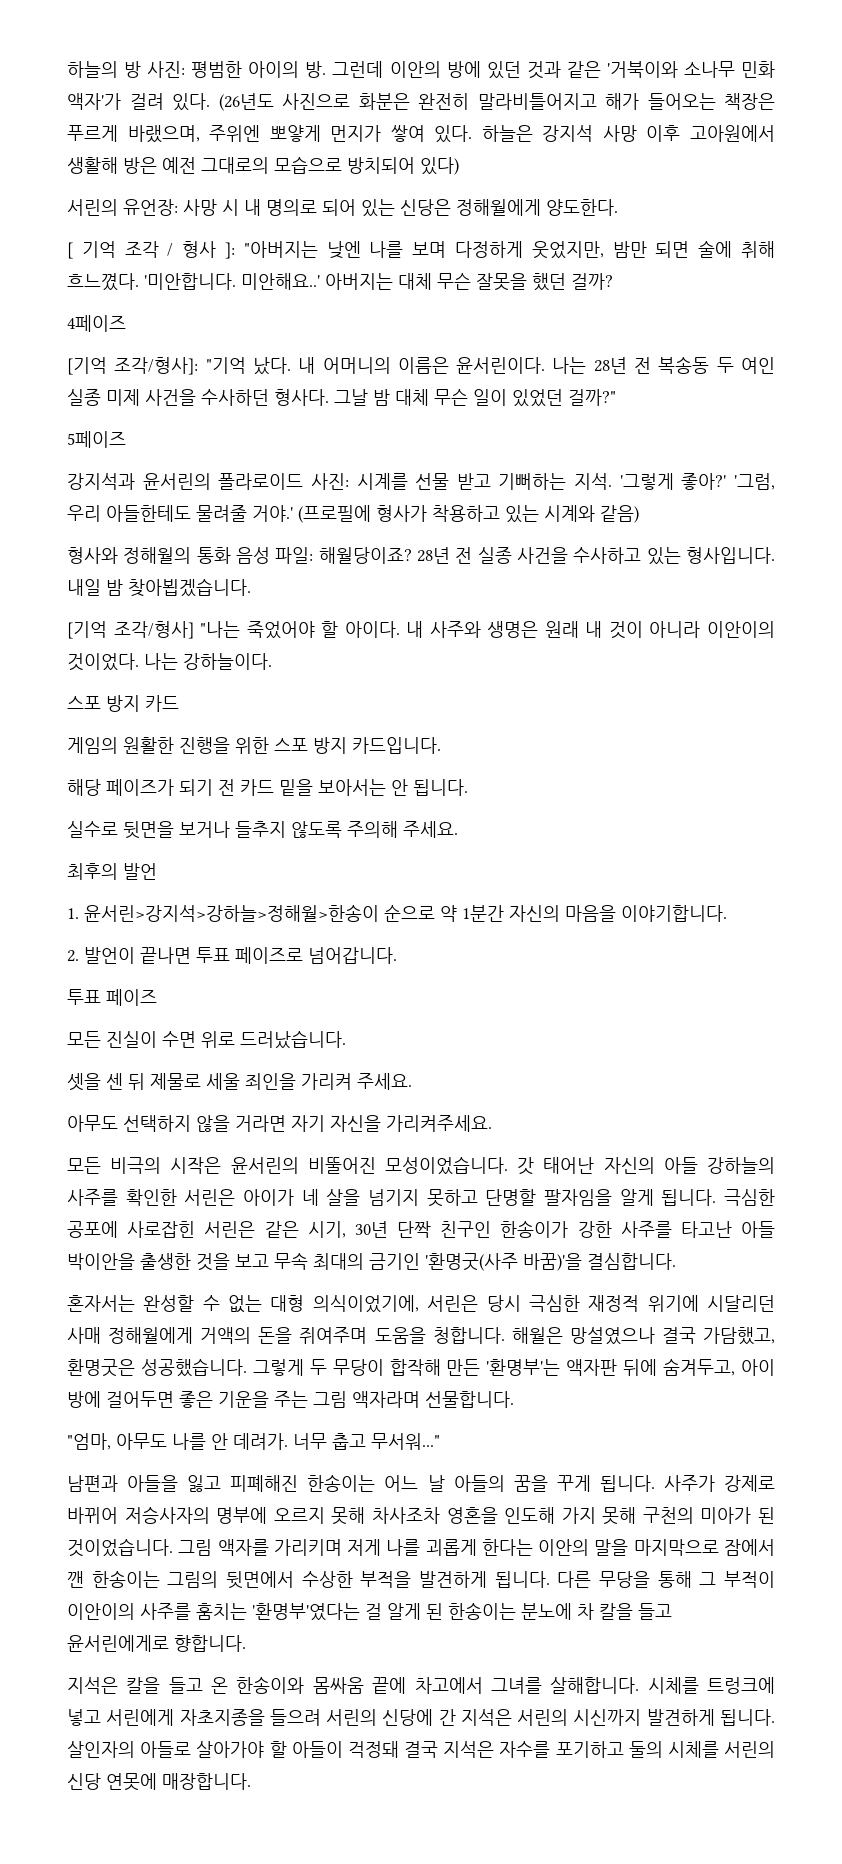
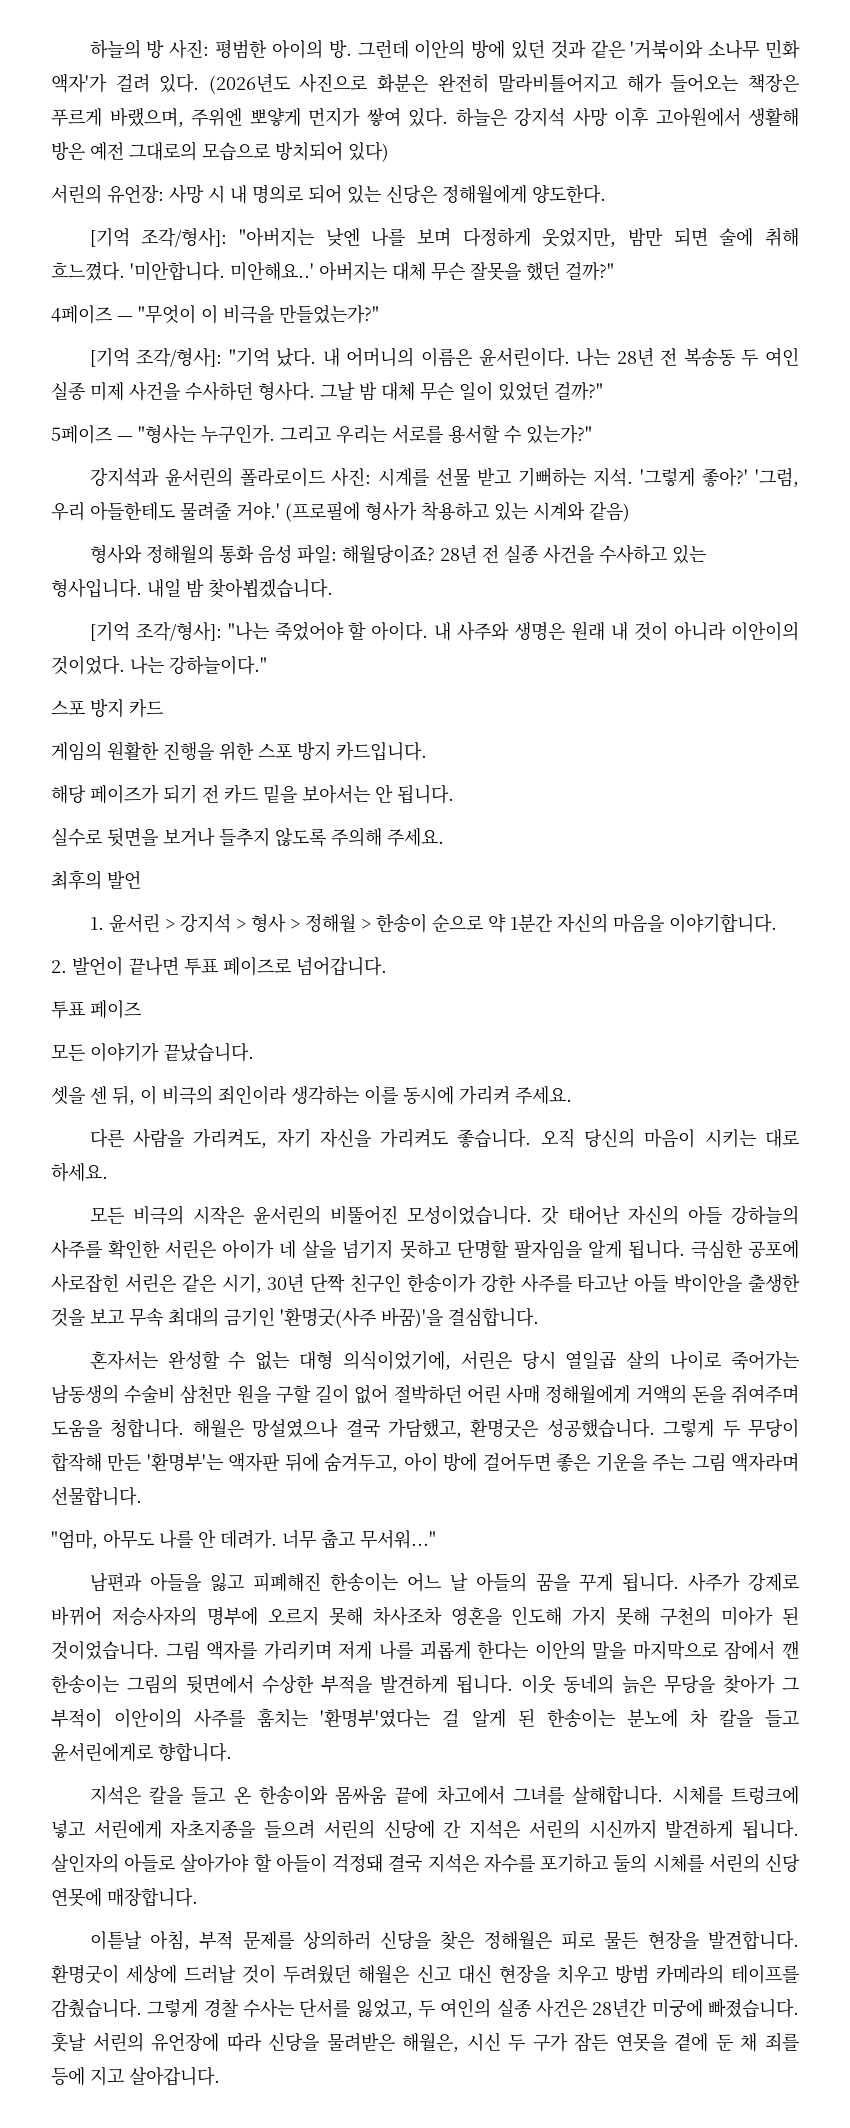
[218,93,274,111] (26년도 -> [208,73,290,94] (2026년도
[67,241,235,259] [ 기억 조각 / 형사 ]: -> [89,227,228,247] [기억 조각/형사]:
[571,273,613,290] 걸까? -> [565,262,614,281] 걸까?"
(126, 323) none -> [117,304,379,324] — "무엇이 이 비극을 만들었는가?"
(126, 439) none -> [117,424,592,444] — "형사는 누구인가. 그리고 우리는 서로를 용서할 수 있는가?"
[113,621,194,639] 조각/형사] -> [135,622,222,641] 조각/형사]:
[183,653,272,670] 강하늘이다. -> [169,655,267,675] 강하늘이다."
[84,904,379,922] 윤서린>강지석>강하늘>정해월>한송이 -> [108,913,427,933] 윤서린 > 강지석 > 형사 > 정해월 > 한송이
[106,1030,346,1049] [67,1073,412,1091] [67,1115,492,1132] 진실이 수면 위로 드러났습니다. // 셋을 센 뒤 제물로 세울 죄인을 가리켜 주세요. // 아무도 선택하지 않을 거라면 자기 자신을 가리켜주세요. -> [90,1042,254,1062] [51,1085,572,1106] [89,1128,799,1149] [51,1163,108,1182] 이야기가 끝났습니다. // 셋을 센 뒤, 이 비극의 죄인이라 생각하는 이를 동시에 가리켜 주세요. // 다른 사람을 가리켜도, 자기 자신을 가리켜도 좋습니다. 오직 당신의 마음이 시키는 대로 하세요.
[528,1295,776,1312] 극심한 재정적 위기에 시달리던 -> [565,1350,800,1370] [51,1384,501,1404] 열일곱 살의 나이로 죽어가는 남동생의 수술비 삼천만 원을 구할 길이 없어 절박하던 어린
[557,1571,692,1588] 다른 무당을 통해 -> [521,1674,775,1694] 이웃 동네의 늙은 무당을 찾아가
(251, 1781) none -> [89,1930,799,1951] [51,1964,800,1984] [51,1998,800,2019] [51,2032,799,2053] [51,2066,220,2086] // 이튿날 아침, 부적 문제를 상의하러 신당을 찾은 정해월은 피로 물든 현장을 발견합니다. 환명굿이 세상에 드러날 것이 두려웠던 해월은 신고 대신 현장을 치우고 방범 카메라의 테이프를 감췄습니다. 그렇게 경찰 수사는 단서를 잃었고, 두 여인의 실종 사건은 28년간 미궁에 빠졌습니다. 훗날 서린의 유언장에 따라 신당을 물려받은 해월은, 시신 두 구가 잠든 연못을 곁에 둔 채 죄를 등에 지고 살아갑니다.

